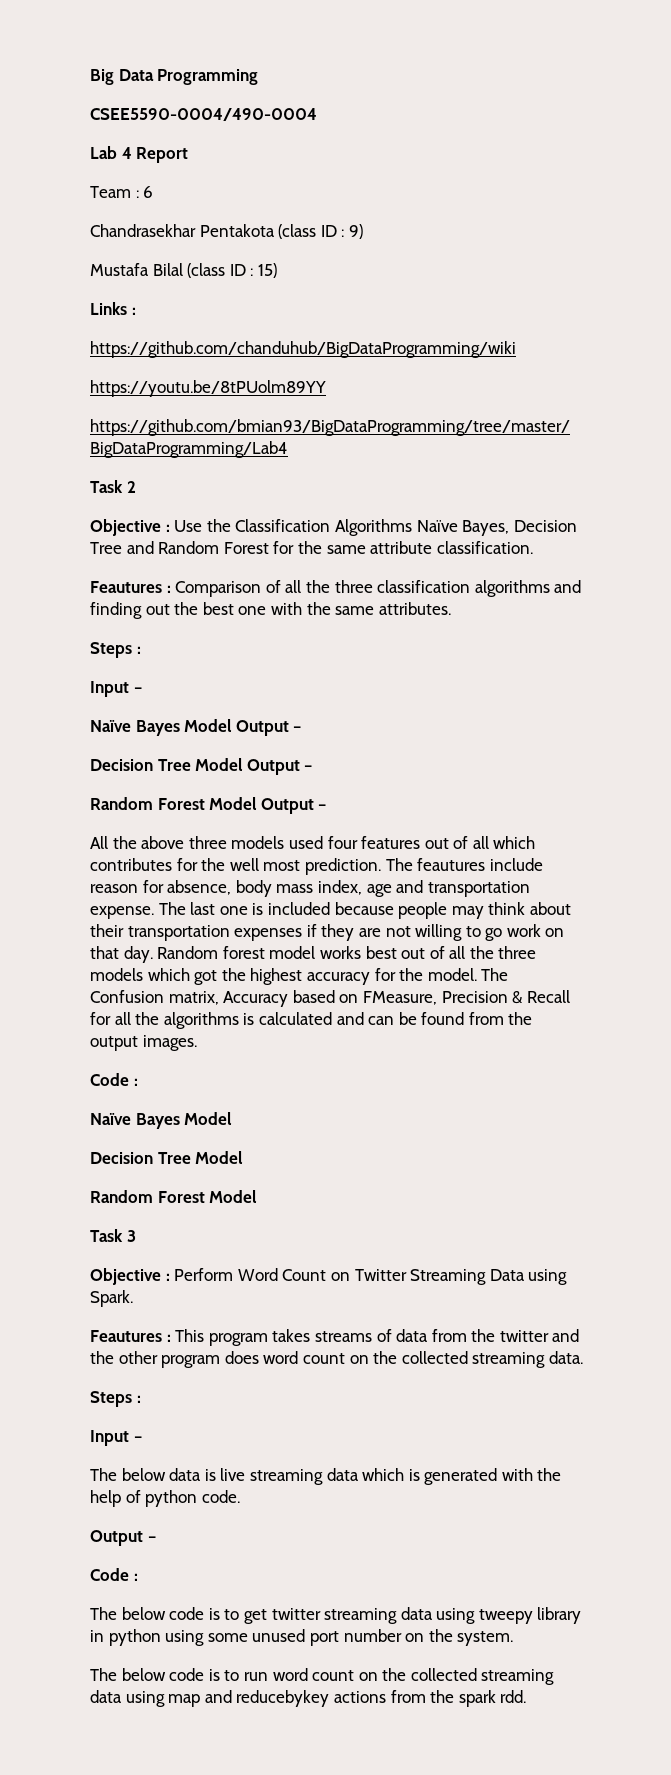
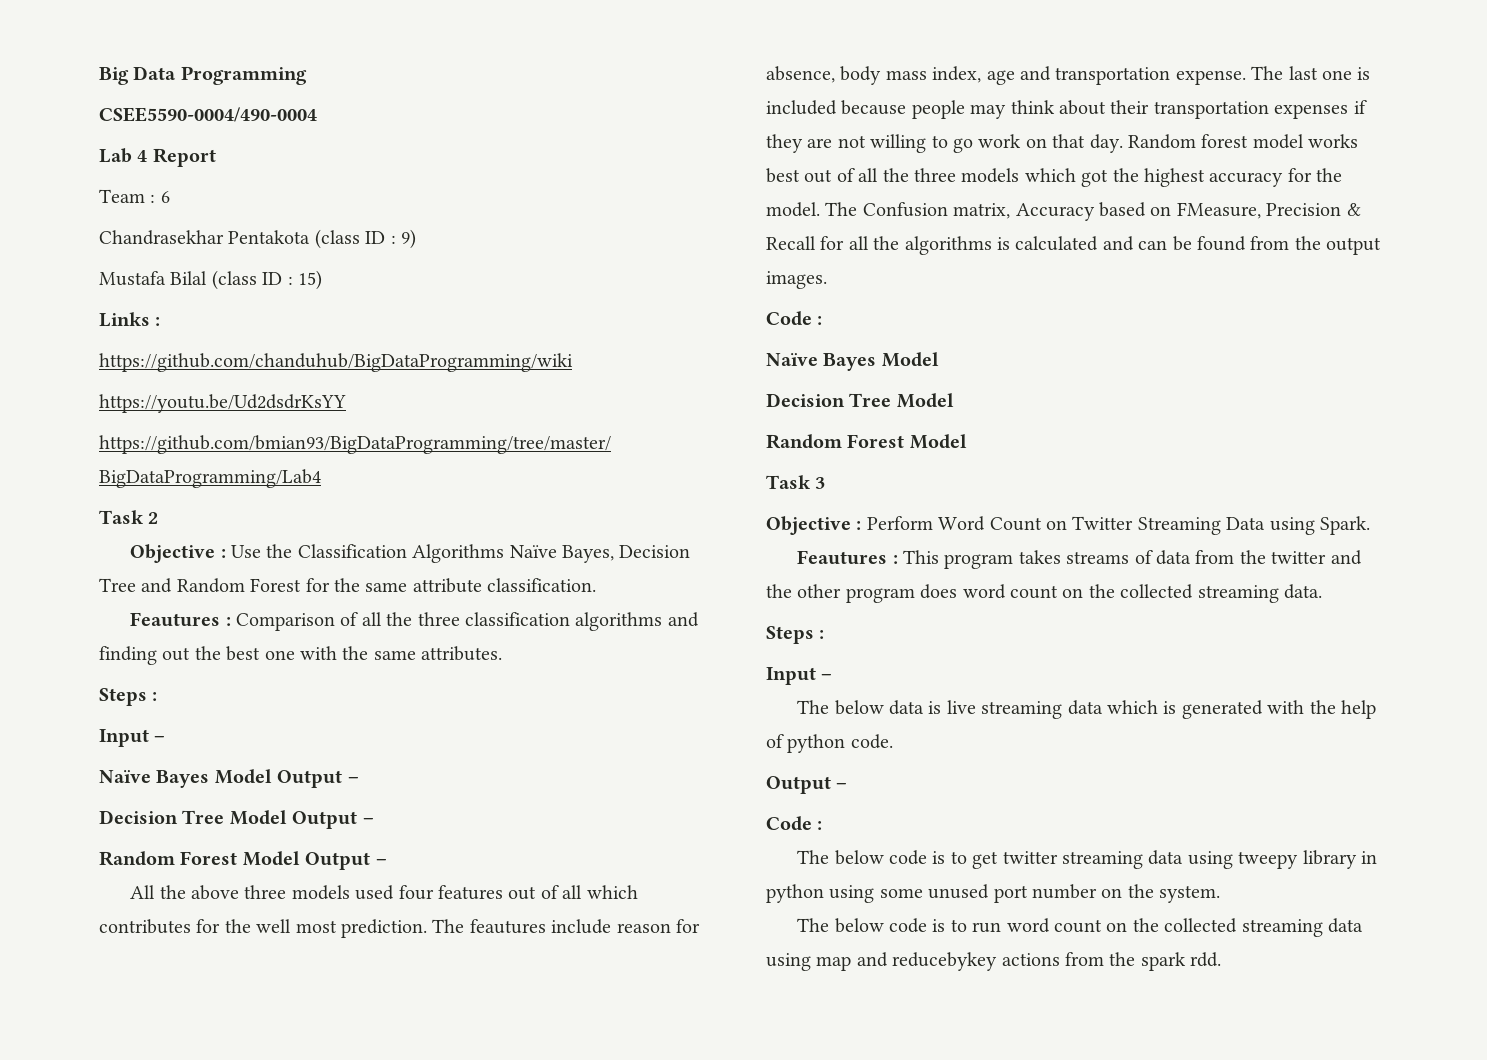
[90,380,326,397] https://youtu.be/8tPUolm89YY -> [99,394,346,413] https://youtu.be/Ud2dsdrKsYY

